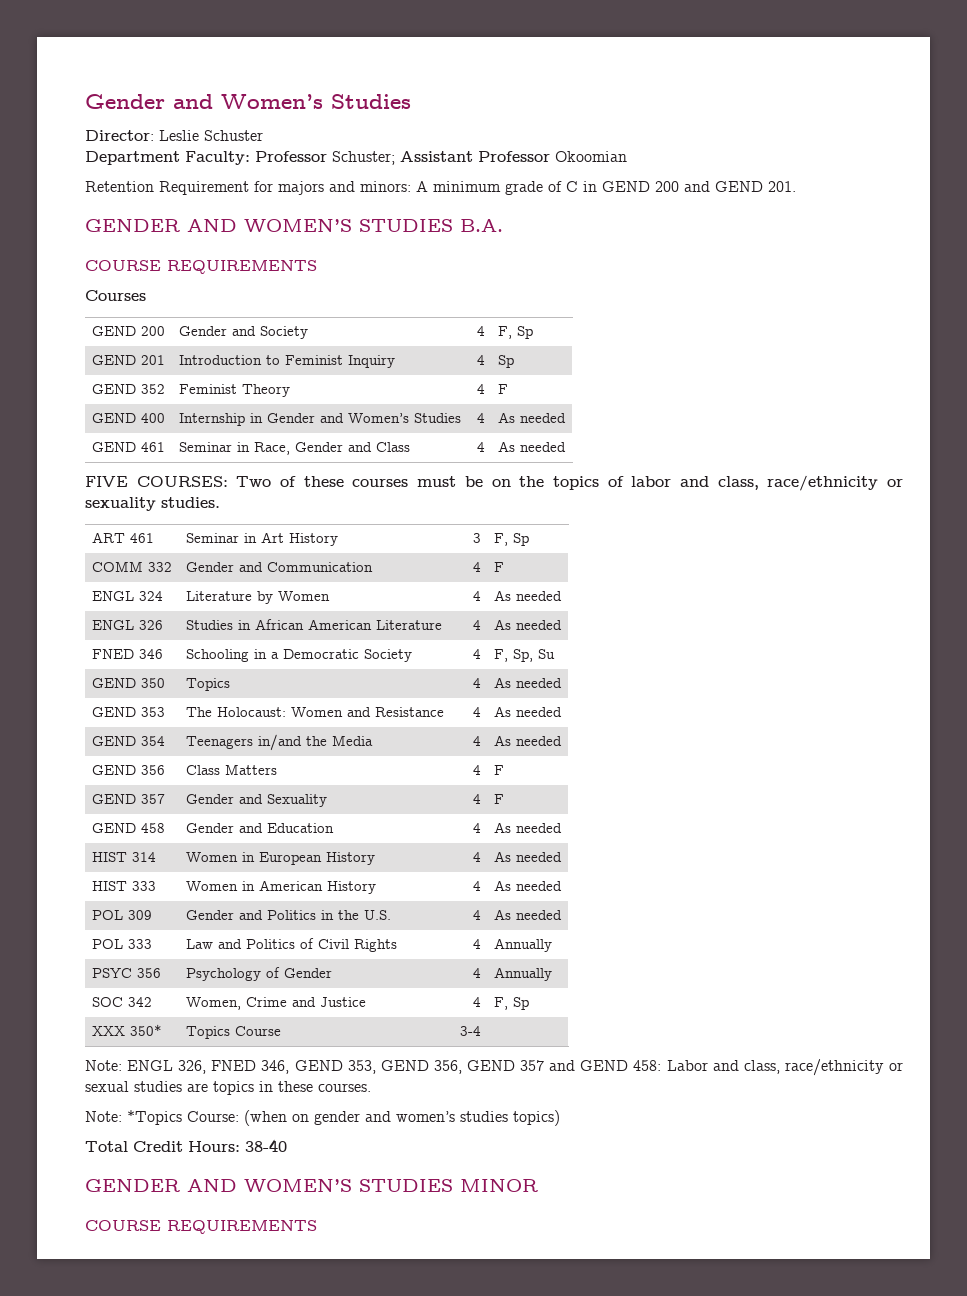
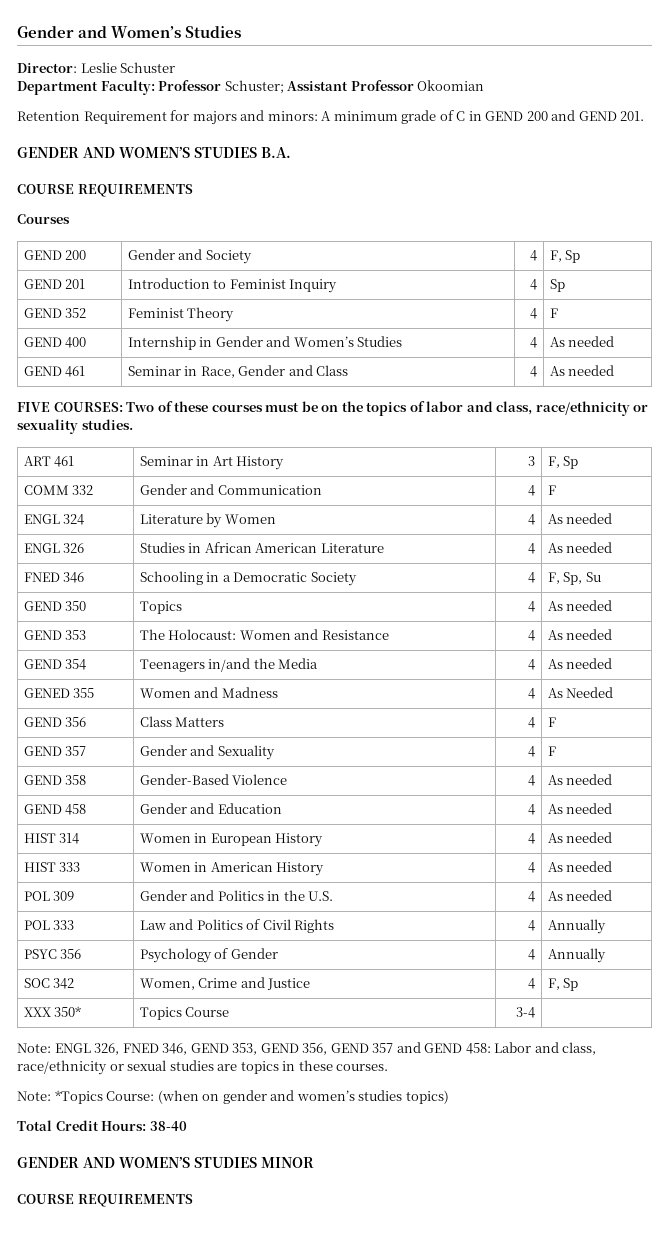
(562, 741) none -> [23,688,95,698] [139,687,278,698] [528,688,536,699] [547,687,614,698] // GENED 355 | Women and Madness | 4 | As Needed
(504, 799) none -> [23,775,87,785] [139,774,288,785] [528,775,536,786] [547,774,613,785] // GEND 358 | Gender-Based Violence | 4 | As needed

